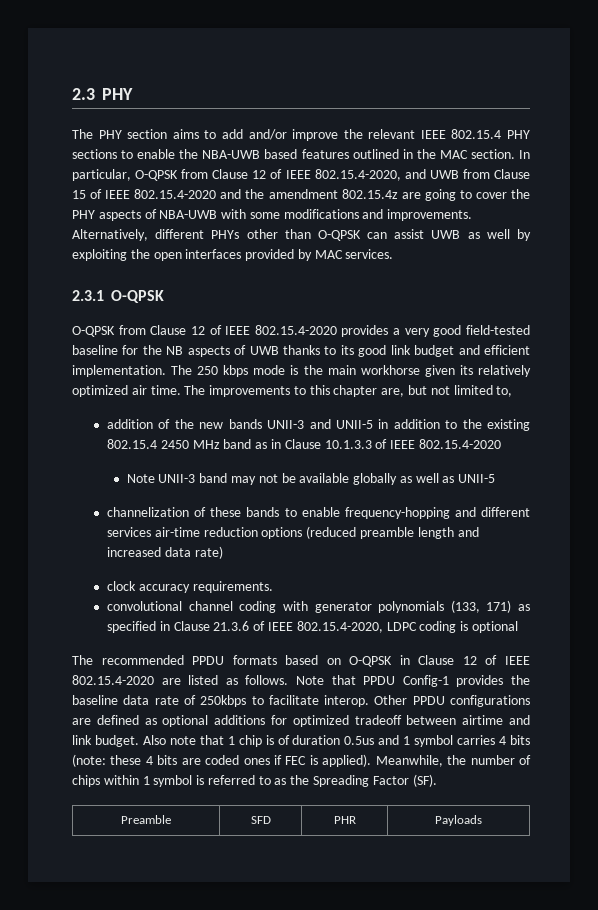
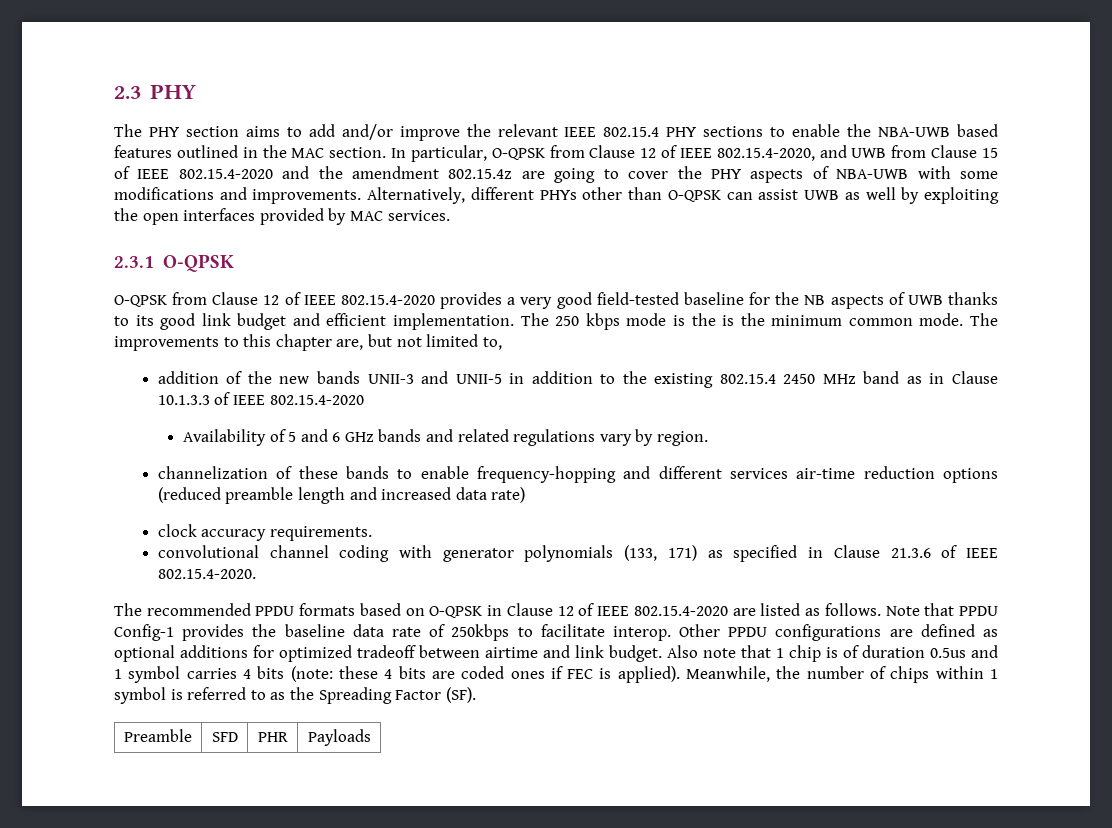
[327,365,531,377] [72,385,181,397] main workhorse given its relatively optimized air time. -> [722,313,964,326] is the minimum common mode.
[126,473,496,485] Note UNII-3 band may not be available globally as well as UNII-5 -> [182,429,709,446] Availability of 5 and 6 GHz bands and related regulations vary by region.
[296,621,518,633] 802.15.4-2020, LDPC coding is optional -> [157,569,256,579] 802.15.4-2020.

